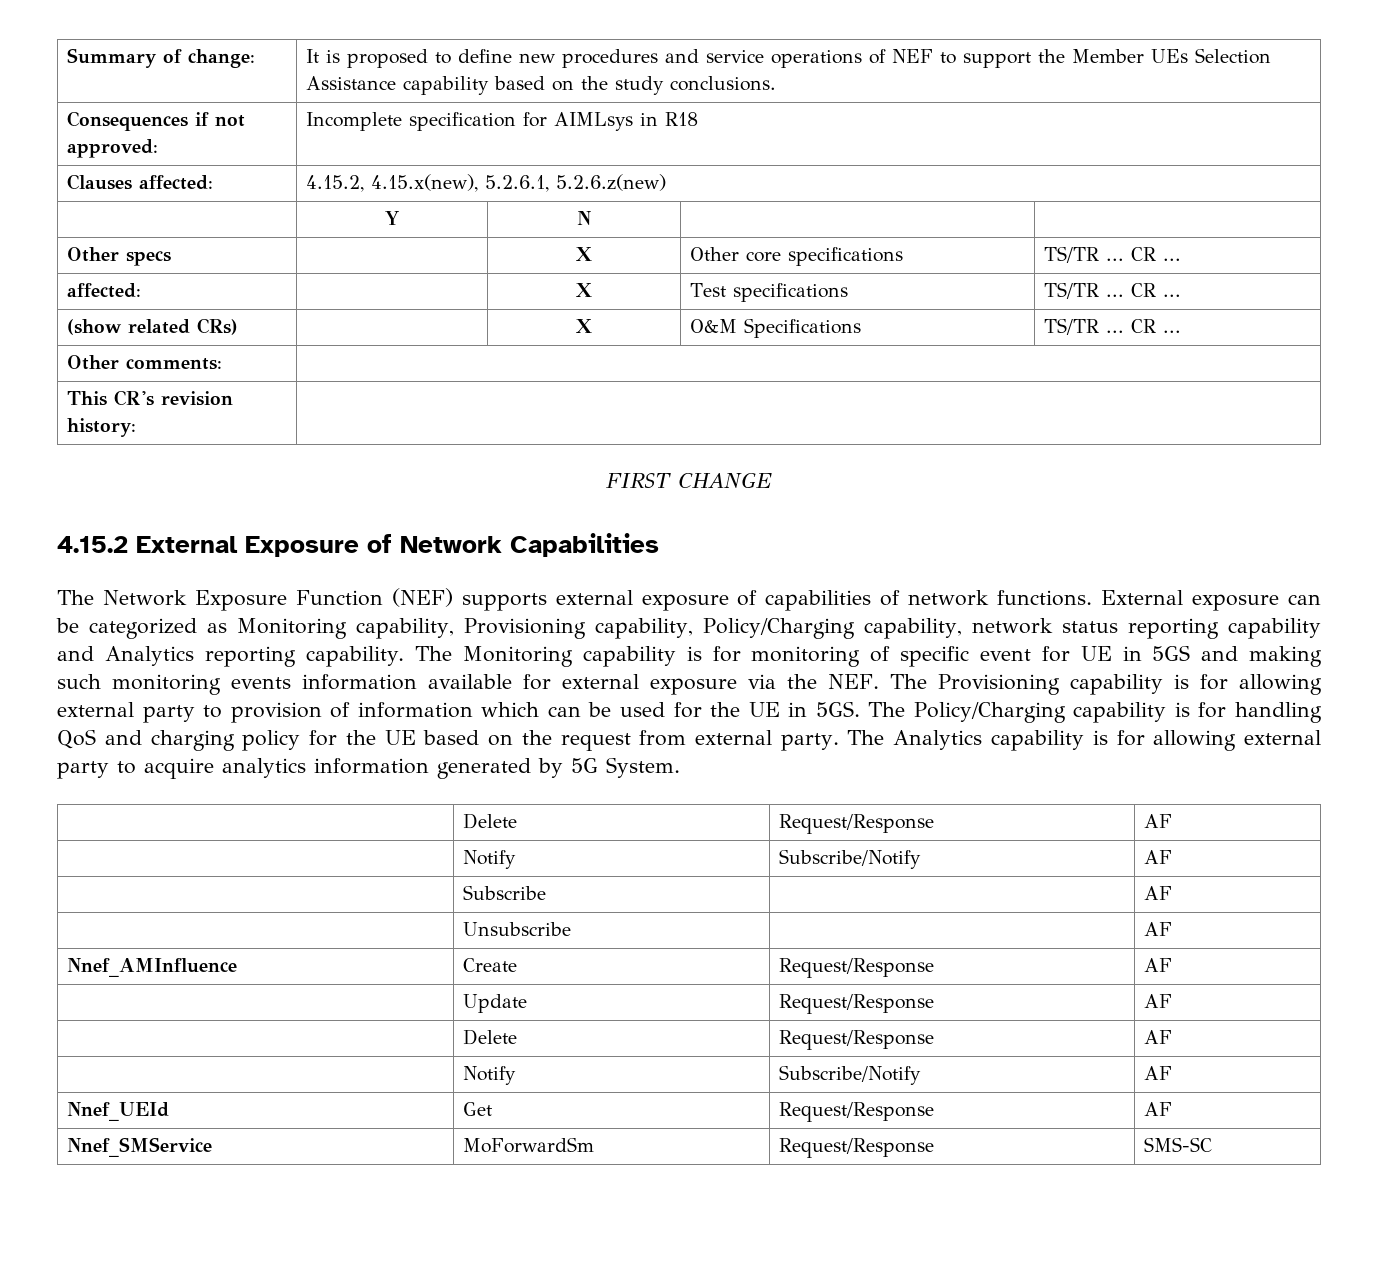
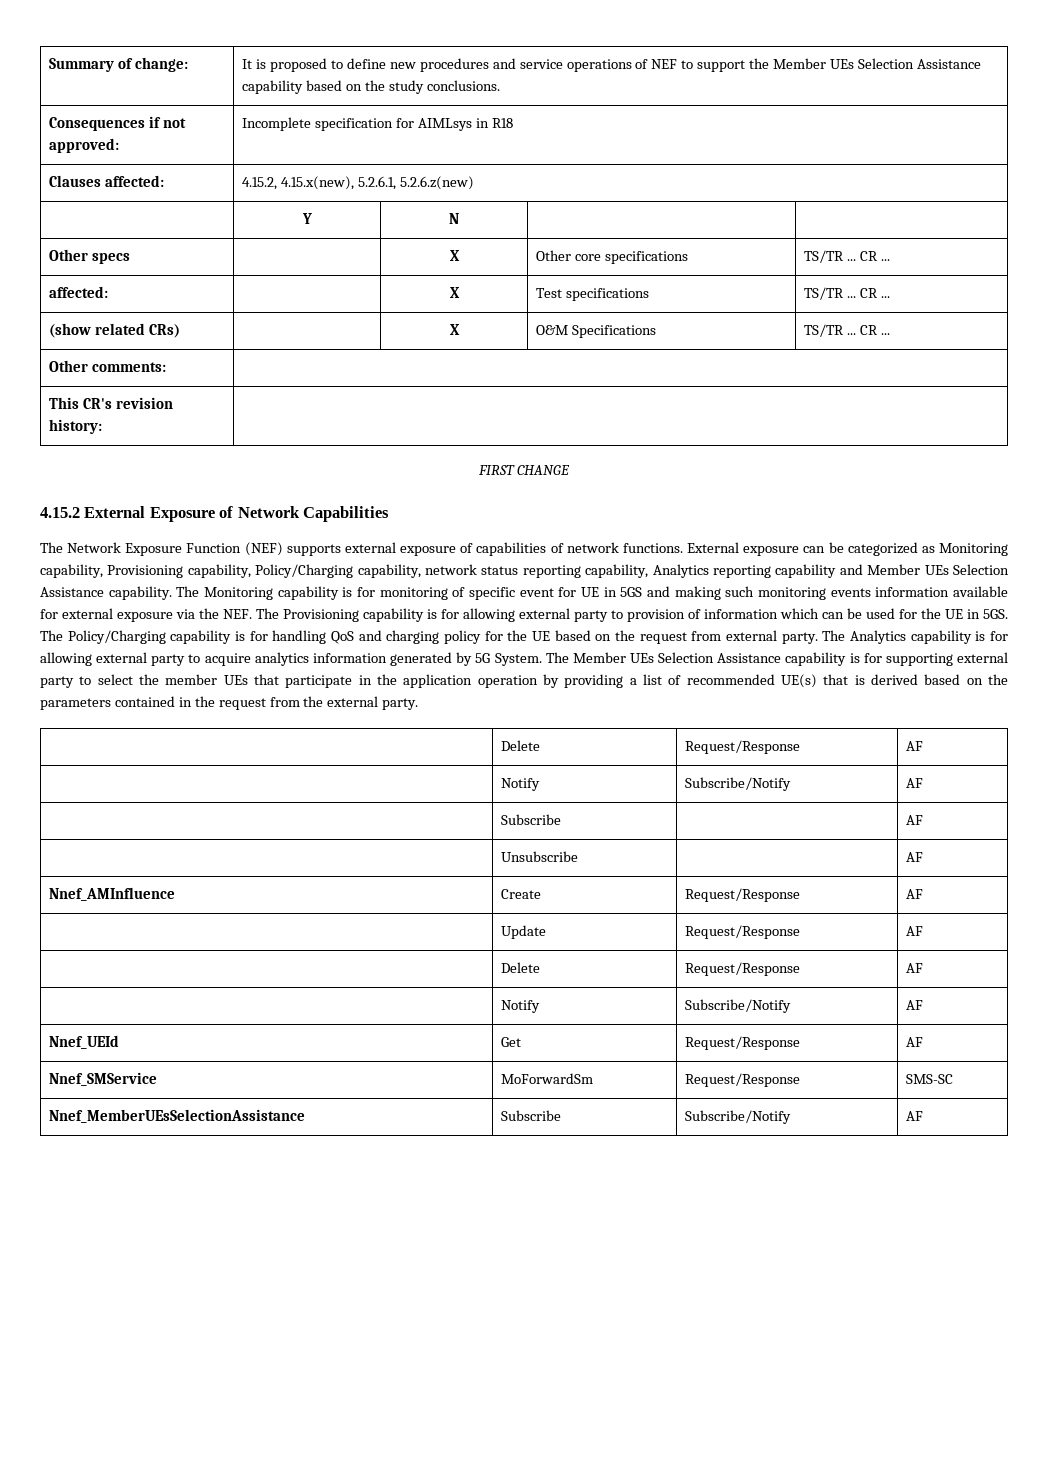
[1228,618,1321,639] [57,646,296,667] capability and Analytics reporting -> [585,564,1009,578] [40,587,104,597] capability, Analytics reporting capability and Member UEs Selection Assistance
(680, 767) none -> [545,652,1008,666] [40,674,1009,688] [40,696,419,710] The Member UEs Selection Assistance capability is for supporting external party to select the member UEs that participate in the application operation by providing a list of recommended UE(s) that is derived based on the parameters contained in the request from the external party.
(1213, 1144) none -> [49,1109,306,1123] [501,1110,562,1121] [685,1110,792,1124] [906,1111,924,1121] // Nnef_MemberUEsSelectionAssistance | Subscribe | Subscribe/Notify | AF

